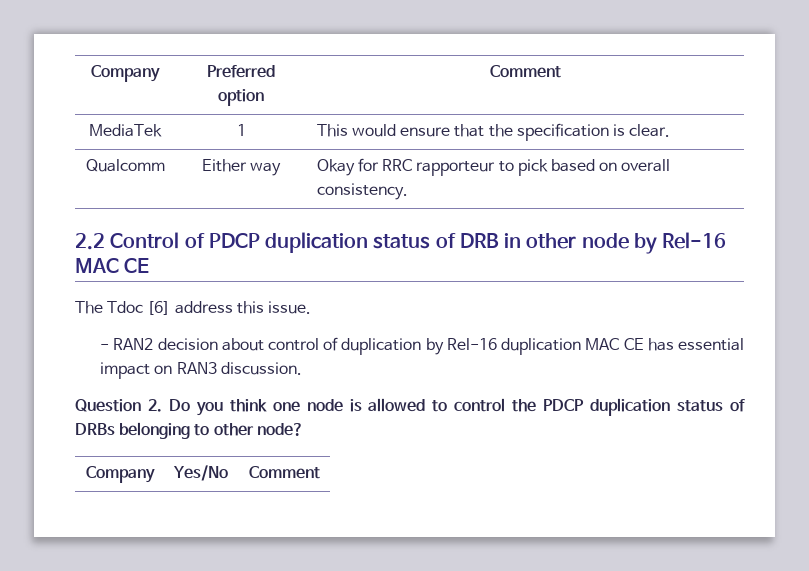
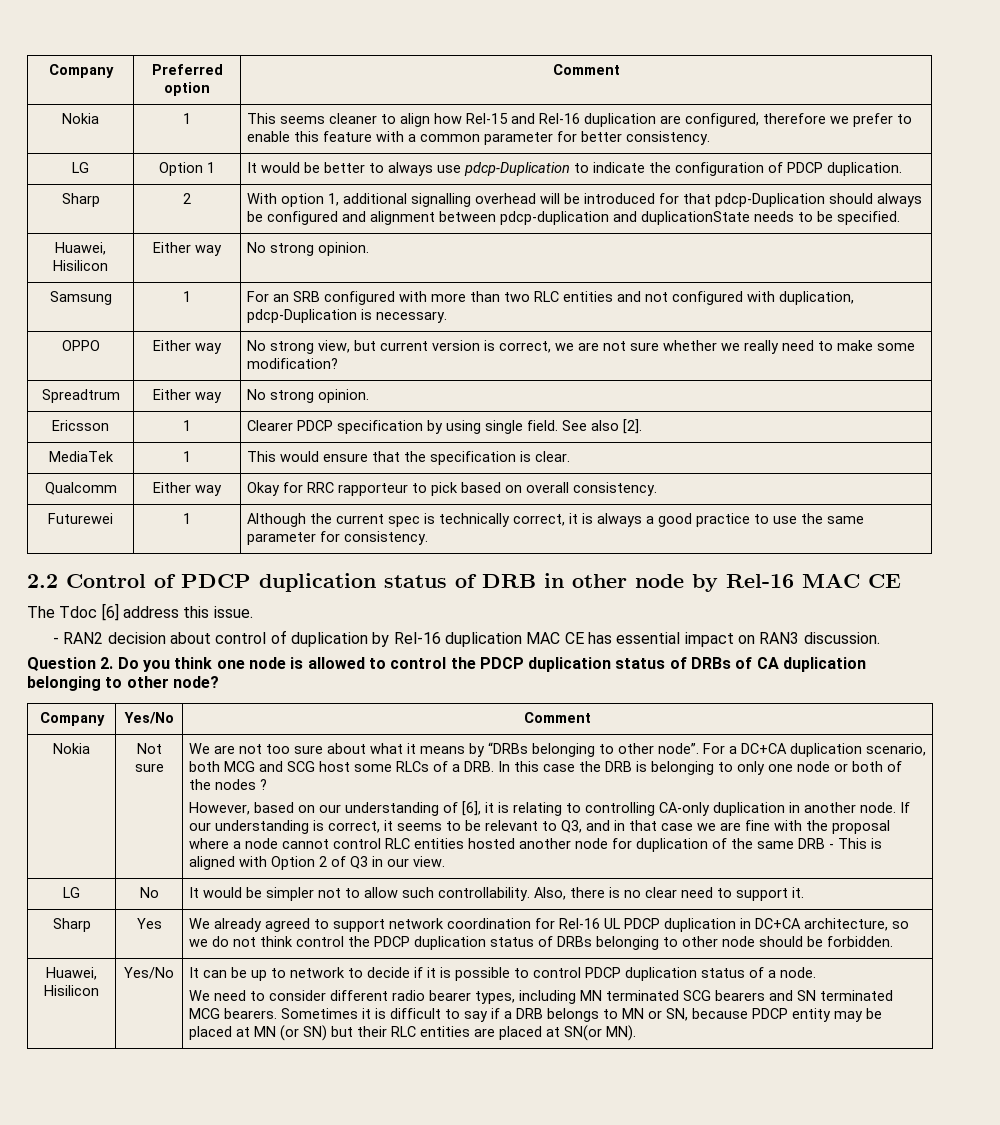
(561, 71) none -> [62,113,99,124] [183,113,191,124] [246,113,912,127] [246,131,710,145] [72,162,89,173] [159,162,215,176] [246,162,902,176] [61,193,100,207] [183,193,191,204] [246,193,922,207] [246,211,900,225] [55,242,106,255] [53,260,108,271] [153,242,222,256] [246,242,369,256] [49,291,112,305] [183,291,191,302] [246,291,854,305] [246,309,447,323] [61,340,100,351] [153,340,222,354] [246,340,915,354] [246,358,338,369] [41,389,120,403] [153,389,222,403] [246,389,369,403] [52,420,109,431] [183,420,191,431] [246,419,642,434] // Nokia | 1 | This seems cleaner to align how Rel-15 and Rel-16 duplication are configured, therefore we prefer to enable this feature with a common parameter for better consistency. // LG | Option 1 | It would be better to always use pdcp-Duplication to indicate the configuration of PDCP duplication. // Sharp | 2 | With option 1, additional signalling overhead will be introduced for that pdcp-Duplication should always be configured and alignment between pdcp-duplication and duplicationState needs to be specified. // Huawei, Hisilicon | Either way | No strong opinion. // Samsung | 1 | For an SRB configured with more than two RLC entities and not configured with duplication, pdcp-Duplication is necessary. // OPPO | Either way | No strong view, but current version is correct, we are not sure whether we really need to make some modification? // Spreadtrum | Either way | No strong opinion. // Ericsson | 1 | Clearer PDCP specification by using single field. See also [2].
(408, 191) none -> [48,513,113,524] [183,513,191,524] [246,513,864,527] [246,531,428,545] // Futurewei | 1 | Although the current spec is technically correct, it is always a good practice to use the same parameter for consistency.
(115, 429) none -> [735,657,867,672] of CA duplication
(320, 472) none -> [53,743,90,754] [136,743,162,754] [134,763,164,772] [188,742,926,757] [188,761,902,775] [188,779,267,790] [188,801,910,816] [188,820,890,834] [188,838,882,852] [188,856,445,870] [63,887,80,898] [139,887,159,898] [188,887,804,901] [52,918,91,932] [136,918,162,929] [188,918,909,932] [188,936,893,950] [46,967,97,980] [44,985,99,996] [124,967,174,979] [188,967,816,981] [188,990,893,1004] [188,1008,882,1022] [188,1025,636,1041] // Nokia | Not sure | We are not too sure about what it means by “DRBs belonging to other node”. For a DC+CA duplication scenario, both MCG and SCG host some RLCs of a DRB. In this case the DRB is belonging to only one node or both of the nodes ? // However, based on our understanding of [6], it is relating to controlling CA-only duplication in another node. If our understanding is correct, it seems to be relevant to Q3, and in that case we are fine with the proposal where a node cannot control RLC entities hosted another node for duplication of the same DRB - This is aligned with Option 2 of Q3 in our view. // LG | No | It would be simpler not to allow such controllability. Also, there is no clear need to support it. // Sharp | Yes | We already agreed to support network coordination for Rel-16 UL PDCP duplication in DC+CA architecture, so we do not think control the PDCP duplication status of DRBs belonging to other node should be forbidden. // Huawei, Hisilicon | Yes/No | It can be up to network to decide if it is possible to control PDCP duplication status of a node. // We need to consider different radio bearer types, including MN terminated SCG bearers and SN terminated MCG bearers. Sometimes it is difficult to say if a DRB belongs to MN or SN, because PDCP entity may be placed at MN (or SN) but their RLC entities are placed at SN(or MN).

